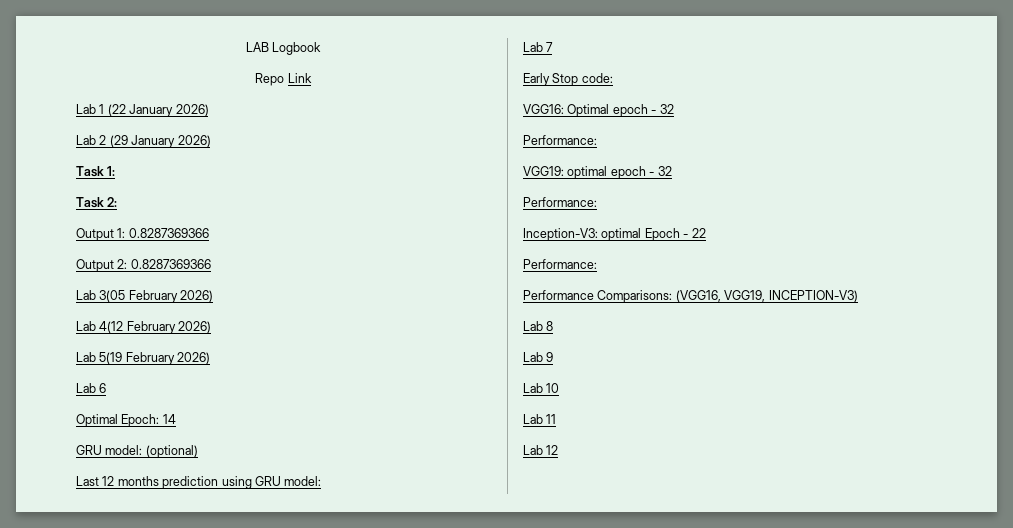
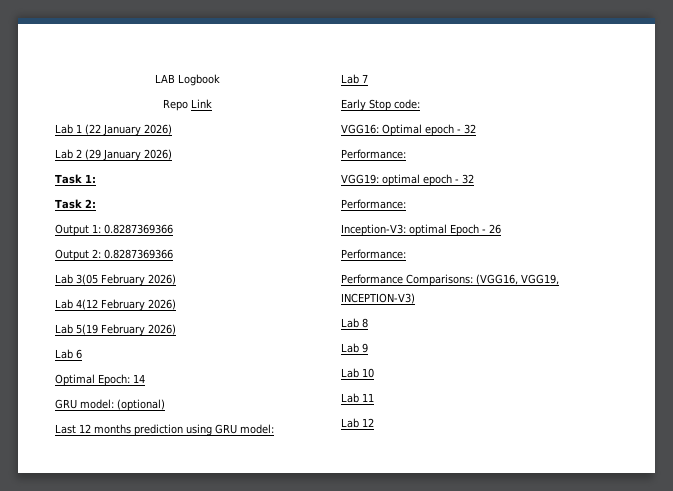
[691,228,706,238] 22 -> [489,224,501,234] 26

